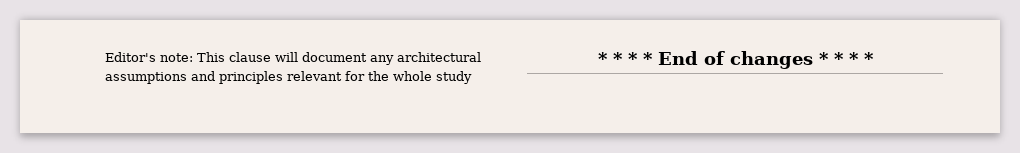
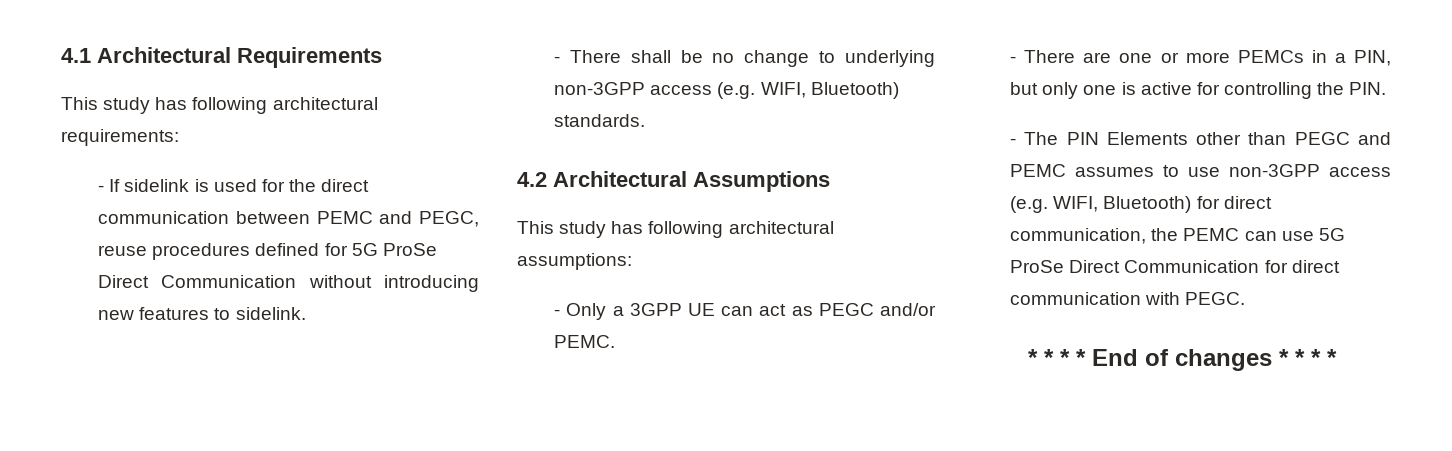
[105,52,482,65] [105,71,473,84] Editor's note: This clause will document any architectural assumptions and principles relevant for the whole study -> [61,47,382,68] [61,97,378,114] [61,129,179,146] [98,179,370,192] [98,211,479,227] [98,243,437,260] [98,275,479,292] [98,307,306,320] [554,50,935,67] [554,82,899,99] [554,114,646,127] [517,171,830,192] [517,221,834,238] [517,253,632,270] [554,303,936,320] [554,335,616,348] [1010,50,1391,66] [1010,82,1387,99] [1010,132,1391,145] [1010,164,1391,177] [1010,196,1272,213] [1010,228,1345,244] [1010,260,1340,273] [1010,292,1246,305] 4.1 Architectural Requirements // This study has following architectural requirements: // - If sidelink is used for the direct communication between PEMC and PEGC, reuse procedures defined for 5G ProSe Direct Communication without introducing new features to sidelink. // - There shall be no change to underlying non-3GPP access (e.g. WIFI, Bluetooth) standards. // 4.2 Architectural Assumptions // This study has following architectural assumptions: // - Only a 3GPP UE can act as PEGC and/or PEMC. // - There are one or more PEMCs in a PIN, but only one is active for controlling the PIN. // - The PIN Elements other than PEGC and PEMC assumes to use non-3GPP access (e.g. WIFI, Bluetooth) for direct communication, the PEMC can use 5G ProSe Direct Communication for direct communication with PEGC.

